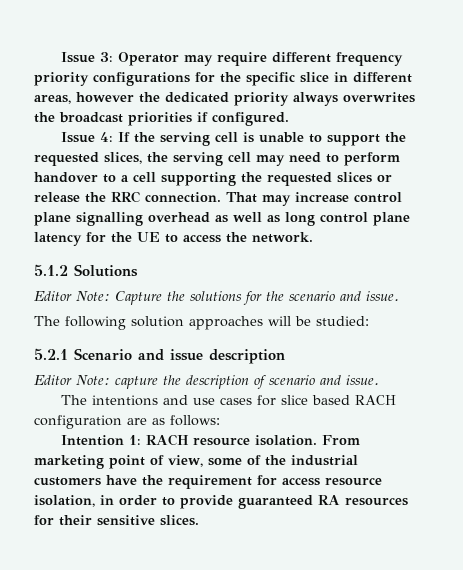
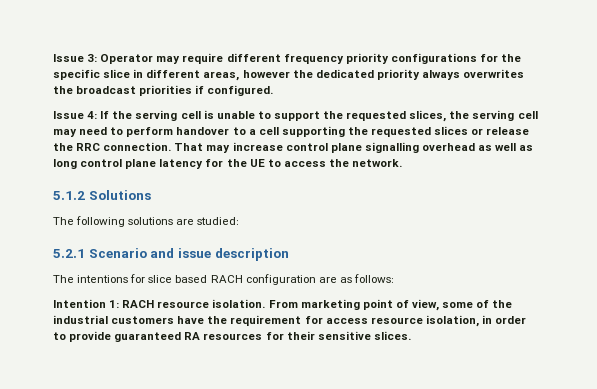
[34,291,399,305] [34,316,311,330] Editor Note: Capture the solutions for the scenario and issue. // The following solution approaches will be -> [53,216,195,227] The following solutions are
[34,375,379,389] // Editor Note: capture the description of scenario and issue. -> (289, 254) none
[162,395,252,405] and use cases -> (129, 279) none

